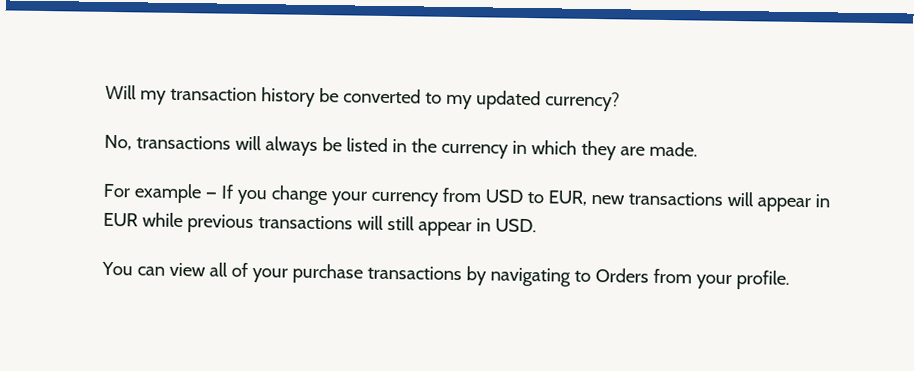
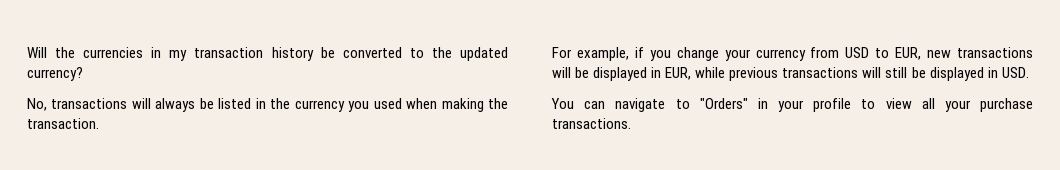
(137, 92) none -> [55,47,162,58] the currencies in
[445,94,473,110] my -> [431,47,452,58] the
[511,140,698,161] [103,183,233,204] in which they are made. // For example — If -> [348,98,508,112] [27,118,99,129] [552,47,644,61] you used when making the transaction. // For example, if
[756,194,830,213] [103,212,138,227] appear in EUR -> [575,67,692,81] be displayed in EUR,
[417,221,472,237] appear -> [911,67,984,81] be displayed
(165, 271) none -> [615,98,876,112] navigate to "Orders" in your profile to
[230,262,248,277] of -> (935, 103) none
[366,265,790,290] transactions by navigating to Orders from your profile. -> [552,118,631,129] transactions.

